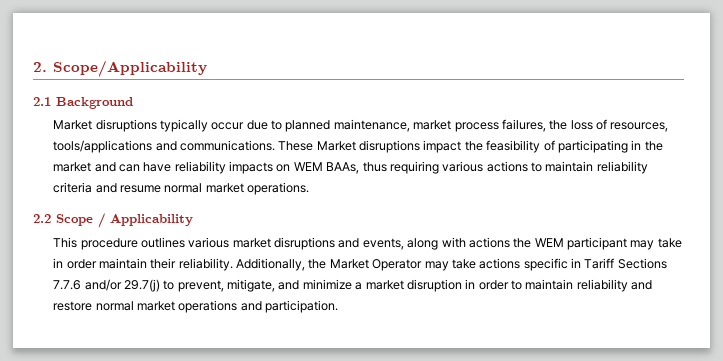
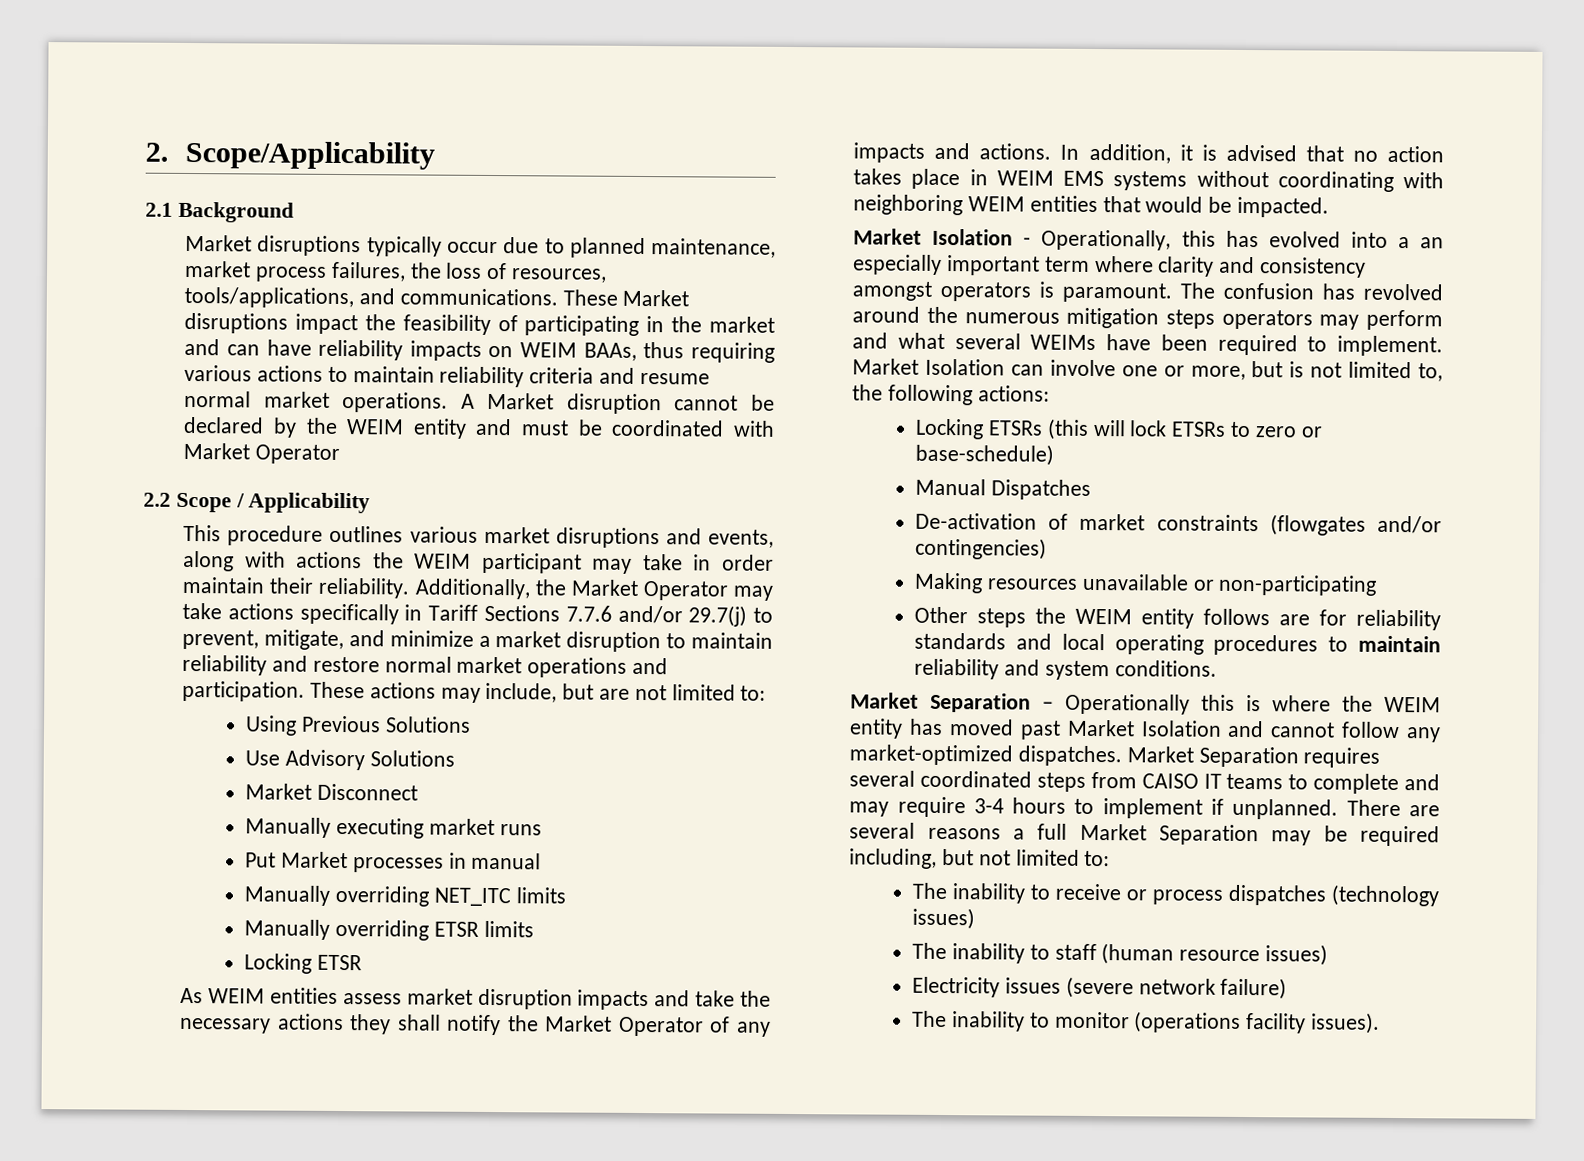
[53,140,153,153] tools/applications -> [184,286,355,309] tools/applications,
[293,162,323,171] WEM -> [520,342,578,358] WEIM
(310, 188) none -> [460,392,776,415] [183,416,775,439] [183,442,341,465] A Market disruption cannot be declared by the WEIM entity and must be coordinated with Market Operator
[534,238,564,247] WEM -> [414,553,472,569] WEIM
[523,258,568,271] specific -> [299,603,399,625] specifically
[465,279,509,290] in order -> (662, 642) none
(339, 306) none -> [310,681,767,703] [245,715,471,736] [245,749,455,771] [245,783,418,801] [245,817,542,839] [245,851,542,873] [244,885,566,907] [244,919,534,941] [244,953,362,974] [180,987,772,1011] [179,1013,772,1037] [853,142,1444,164] [853,168,1444,192] [853,194,1330,218] [853,228,1444,251] [853,254,1367,278] [852,281,1443,303] [852,306,1443,331] [852,332,1443,357] [852,358,1444,382] [852,384,1050,406] [915,418,1323,440] [915,443,1055,466] [915,478,1091,500] [915,512,1442,536] [915,537,1048,560] [914,572,1378,596] [914,606,1441,631] [914,632,1441,656] [914,658,1217,681] [850,692,1441,715] [849,718,1441,743] [849,744,1381,768] [849,770,1440,795] [849,796,1440,820] [849,822,1440,847] [849,848,1111,869] [912,882,1439,907] [912,907,976,930] [912,942,1328,966] [912,976,1288,1000] [912,1010,1380,1034] These actions may include, but are not limited to: // Using Previous Solutions // Use Advisory Solutions // Market Disconnect // Manually executing market runs // Put Market processes in manual // Manually overriding NET_ITC limits // Manually overriding ETSR limits // Locking ETSR // As WEIM entities assess market disruption impacts and take the necessary actions they shall notify the Market Operator of any impacts and actions. In addition, it is advised that no action takes place in WEIM EMS systems without coordinating with neighboring WEIM entities that would be impacted. // Market Isolation - Operationally, this has evolved into a an especially important term where clarity and consistency amongst operators is paramount. The confusion has revolved around the numerous mitigation steps operators may perform and what several WEIMs have been required to implement. Market Isolation can involve one or more, but is not limited to, the following actions: // Locking ETSRs (this will lock ETSRs to zero or base-schedule) // Manual Dispatches // De-activation of market constraints (flowgates and/or contingencies) // Making resources unavailable or non-participating // Other steps the WEIM entity follows are for reliability standards and local operating procedures to maintain reliability and system conditions. // Market Separation – Operationally this is where the WEIM entity has moved past Market Isolation and cannot follow any market-optimized dispatches. Market Separation requires several coordinated steps from CAISO IT teams to complete and may require 3-4 hours to implement if unplanned. There are several reasons a full Market Separation may be required including, but not limited to: // The inability to receive or process dispatches (technology issues) // The inability to staff (human resource issues) // Electricity issues (severe network failure) // The inability to monitor (operations facility issues).

